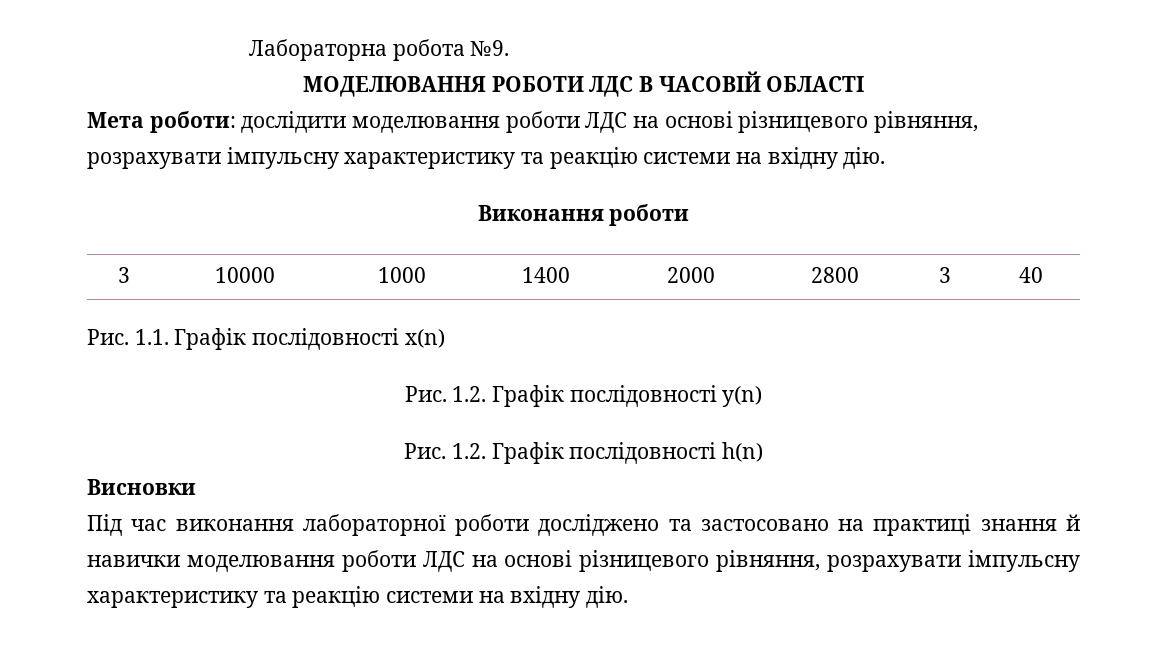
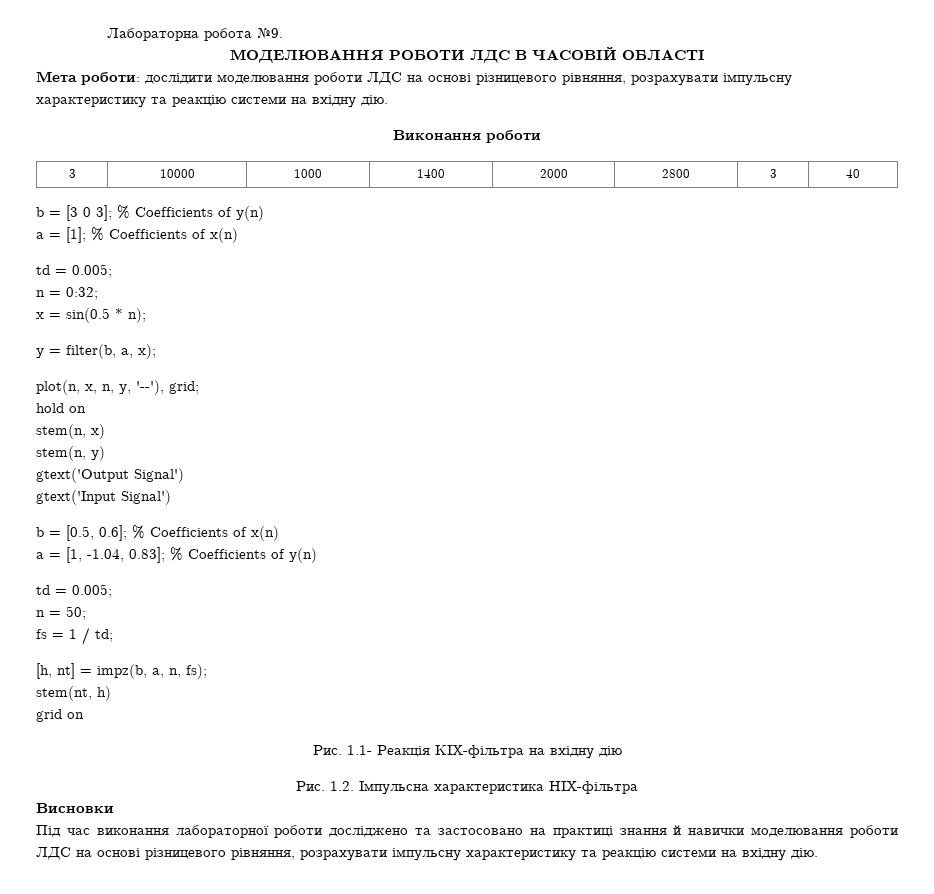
[87,328,445,350] [404,385,763,407] [404,442,763,464] Рис. 1.1. Графік послідовності x(n) // Рис. 1.2. Графік послідовності y(n) // Рис. 1.2. Графік послідовності h(n) -> [36,205,264,221] [36,227,238,243] [36,264,112,278] [36,287,98,300] [36,308,146,323] [36,344,156,359] [36,380,199,395] [36,403,86,413] [36,424,105,439] [36,446,105,461] [36,468,184,483] [36,490,171,505] [36,525,279,541] [36,547,317,563] [36,584,112,598] [36,606,86,620] [36,627,113,645] [36,663,207,679] [36,686,111,701] [36,709,84,722] [312,745,622,759] [296,781,638,795] b = [3 0 3]; % Coefficients of y(n) // a = [1]; % Coefficients of x(n) // td = 0.005; // n = 0:32; // x = sin(0.5 * n); // y = filter(b, a, x); // plot(n, x, n, y, '--'), grid; // hold on // stem(n, x) // stem(n, y) // gtext('Output Signal') // gtext('Input Signal') // b = [0.5, 0.6]; % Coefficients of x(n) // a = [1, -1.04, 0.83]; % Coefficients of y(n) // td = 0.005; // n = 50; // fs = 1 / td; // [h, nt] = impz(b, a, n, fs); // stem(nt, h) // grid on // Рис. 1.1- Реакція КІХ-фільтра на вхідну дію // Рис. 1.2. Імпульсна характеристика НІХ-фільтра

